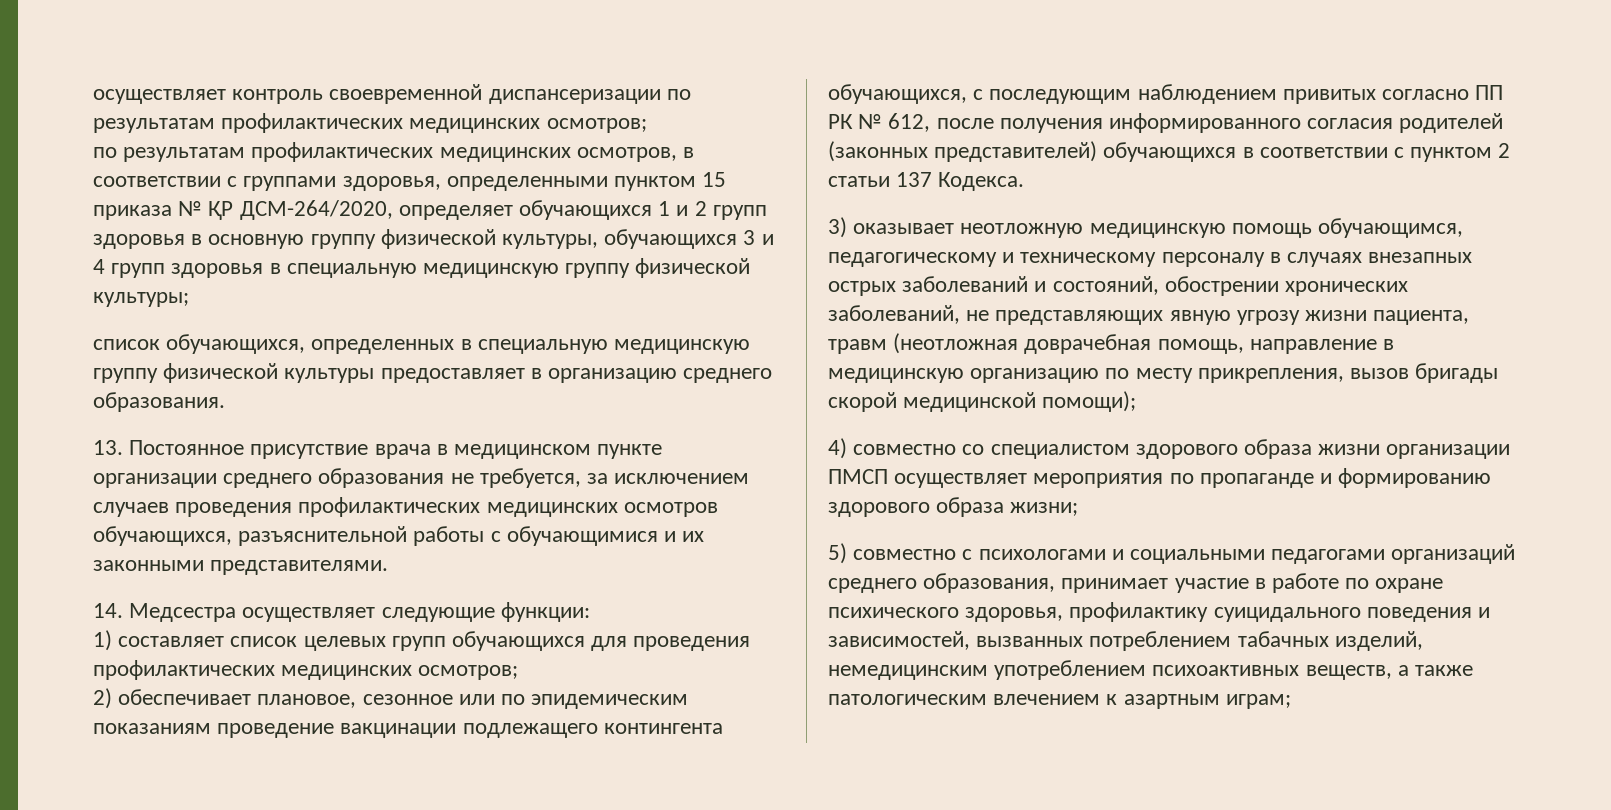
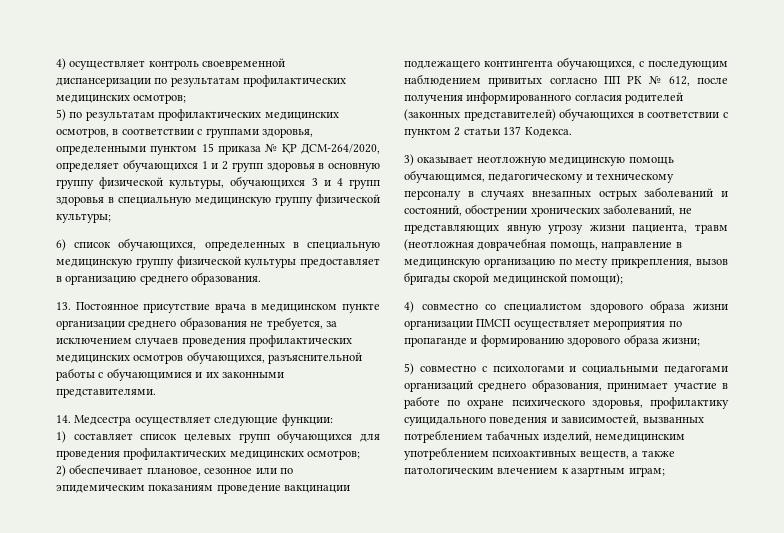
(93, 96) none -> [56,58,66,70] 4)
(647, 125) none -> [56,109,66,121] 5)
(189, 299) none -> [56,239,66,251] 6)

